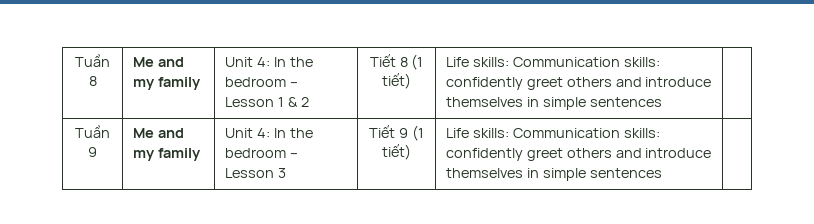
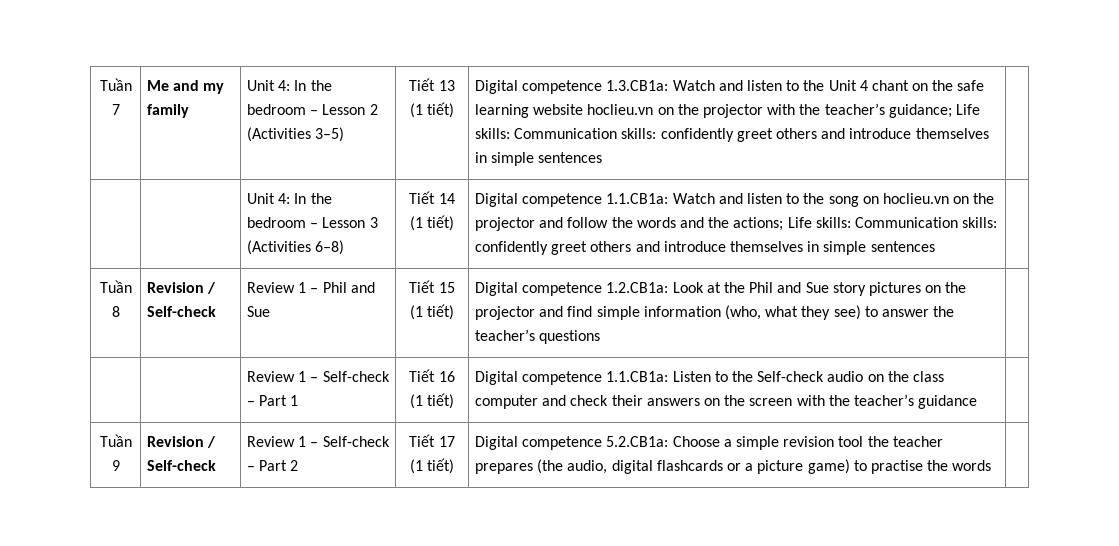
[75,54,110,67] [88,76,97,86] Tuần 8 -> [99,78,132,91] [111,104,120,115] Tuần 7
[277,97,309,107] [369,54,424,70] [382,73,411,89] 1 & 2 | Tiết 8 (1 tiết) | -> [369,104,378,115] [247,127,345,142] [409,78,455,91] [409,102,455,118] [475,80,985,94] [475,103,980,118] [475,128,989,142] [475,152,603,166] [247,193,332,204] [247,217,378,228] [247,240,345,255] [409,191,455,204] [409,215,455,231] [475,193,995,207] [475,217,784,231] 2 (Activities 3–5) | Tiết 13 (1 tiết) | Digital competence 1.3.CB1a: Watch and listen to the Unit 4 chant on the safe learning website hoclieu.vn on the projector with the teacher’s guidance; Life skills: Communication skills: confidently greet others and introduce themselves in simple sentences | // | | Unit 4: In the bedroom – Lesson 3 (Activities 6–8) | Tiết 14 (1 tiết) | Digital competence 1.1.CB1a: Watch and listen to the song on hoclieu.vn on the projector and follow the words and the actions;
[88,147,97,157] [132,128,184,138] [132,148,201,161] [224,128,313,138] [224,148,298,158] [224,168,286,178] [369,125,424,141] [382,144,411,160] [445,128,660,138] [445,148,712,161] [445,168,662,181] 9 | Me and my family | Unit 4: In the bedroom – Lesson 3 | Tiết 9 (1 tiết) | Life skills: Communication skills: confidently greet others and introduce themselves in simple sentences -> [111,306,120,317] [147,282,217,294] [147,306,217,317] [247,282,375,293] [247,306,271,317] [409,280,455,293] [409,304,455,320] [475,282,967,296] [475,305,955,320] [475,329,601,344] [247,371,390,382] [247,395,299,406] [409,369,455,382] [409,393,455,409] [475,371,944,385] [475,394,978,409] [99,434,132,447] [111,460,120,471] [147,436,217,448] [147,460,217,471] [247,436,390,447] [247,460,299,471] [409,434,455,447] [409,458,455,474] [475,436,943,450] [475,459,992,474] 8 | Revision / Self-check | Review 1 – Phil and Sue | Tiết 15 (1 tiết) | Digital competence 1.2.CB1a: Look at the Phil and Sue story pictures on the projector and find simple information (who, what they see) to answer the teacher’s questions | // | | Review 1 – Self-check – Part 1 | Tiết 16 (1 tiết) | Digital competence 1.1.CB1a: Listen to the Self-check audio on the class computer and check their answers on the screen with the teacher’s guidance | // Tuần 9 | Revision / Self-check | Review 1 – Self-check – Part 2 | Tiết 17 (1 tiết) | Digital competence 5.2.CB1a: Choose a simple revision tool the teacher prepares (the audio, digital flashcards or a picture game) to practise the words

